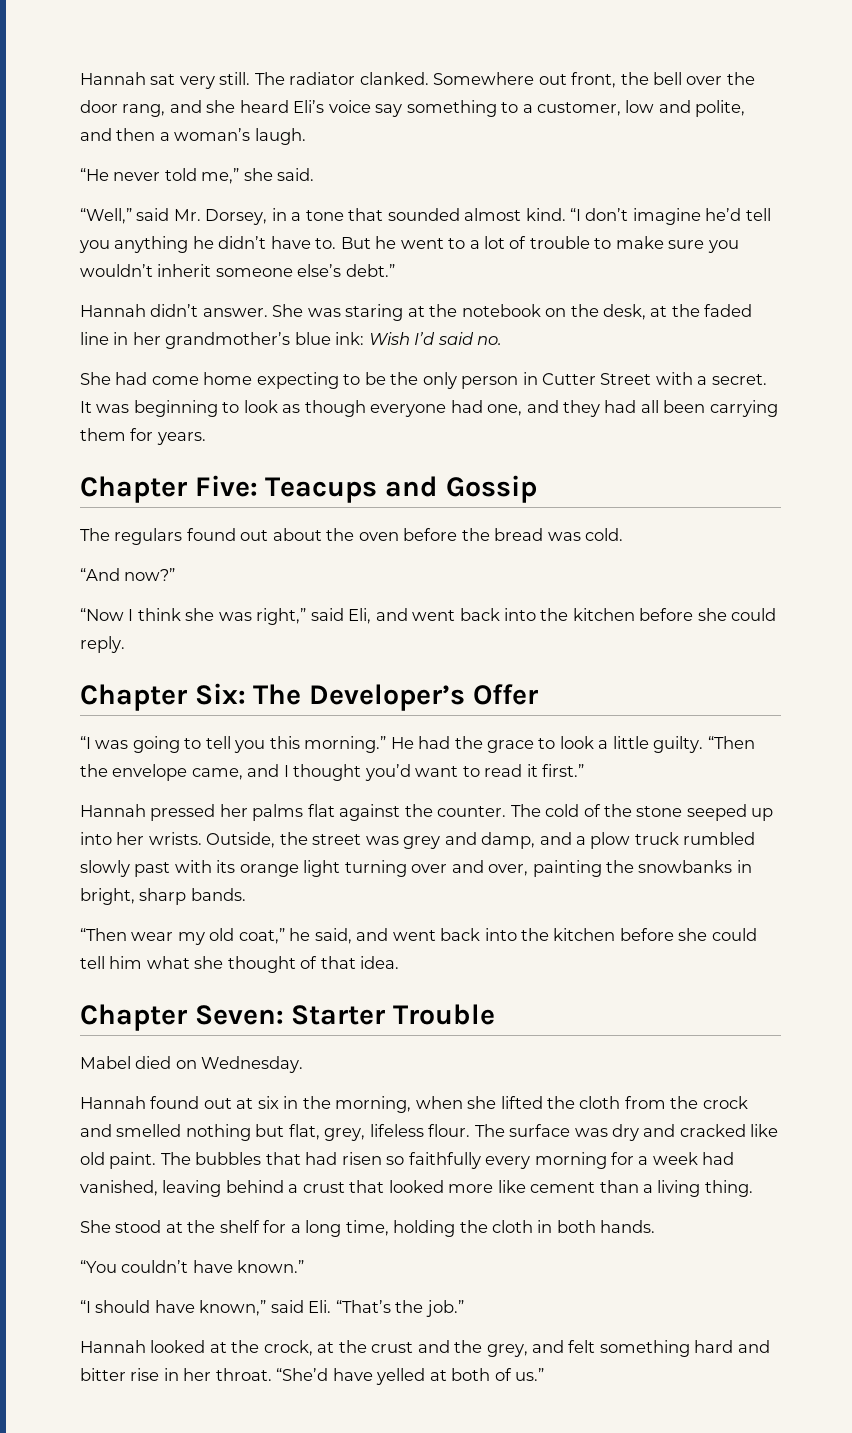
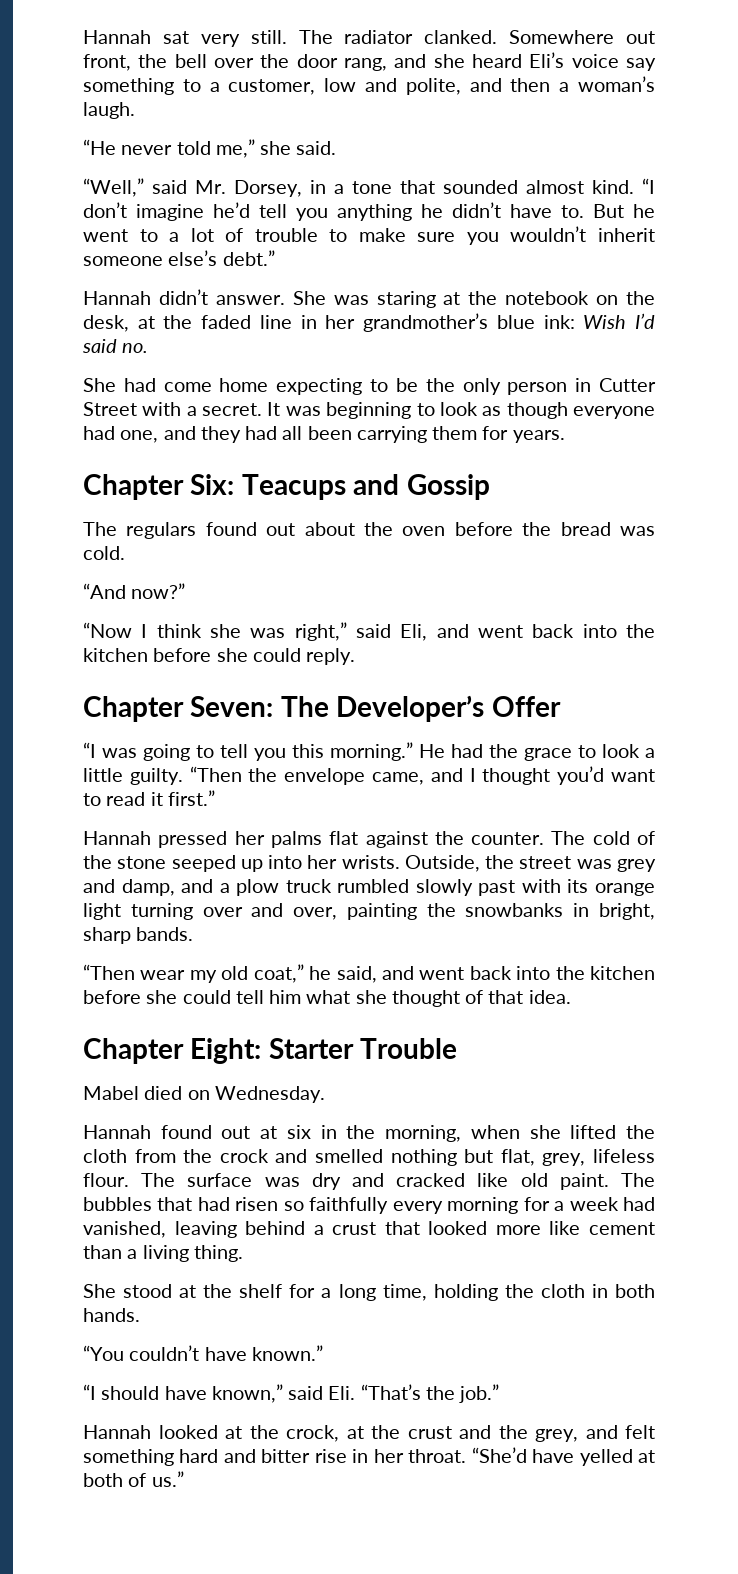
[194,475,258,497] Five: -> [190,474,235,495] Six:
[194,683,246,705] Six: -> [190,696,274,717] Seven:
[194,1005,284,1025] Seven: -> [190,1038,262,1064] Eight:

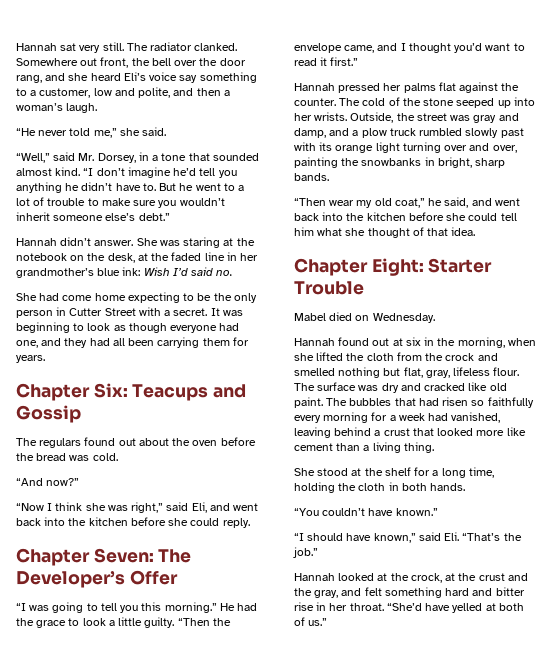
[617,859,656,872] grey -> [473,115,497,123] gray
[542,1153,586,1166] grey, -> [425,370,450,378] gray,
[535,1429,578,1442] grey, -> [314,590,339,598] gray,

